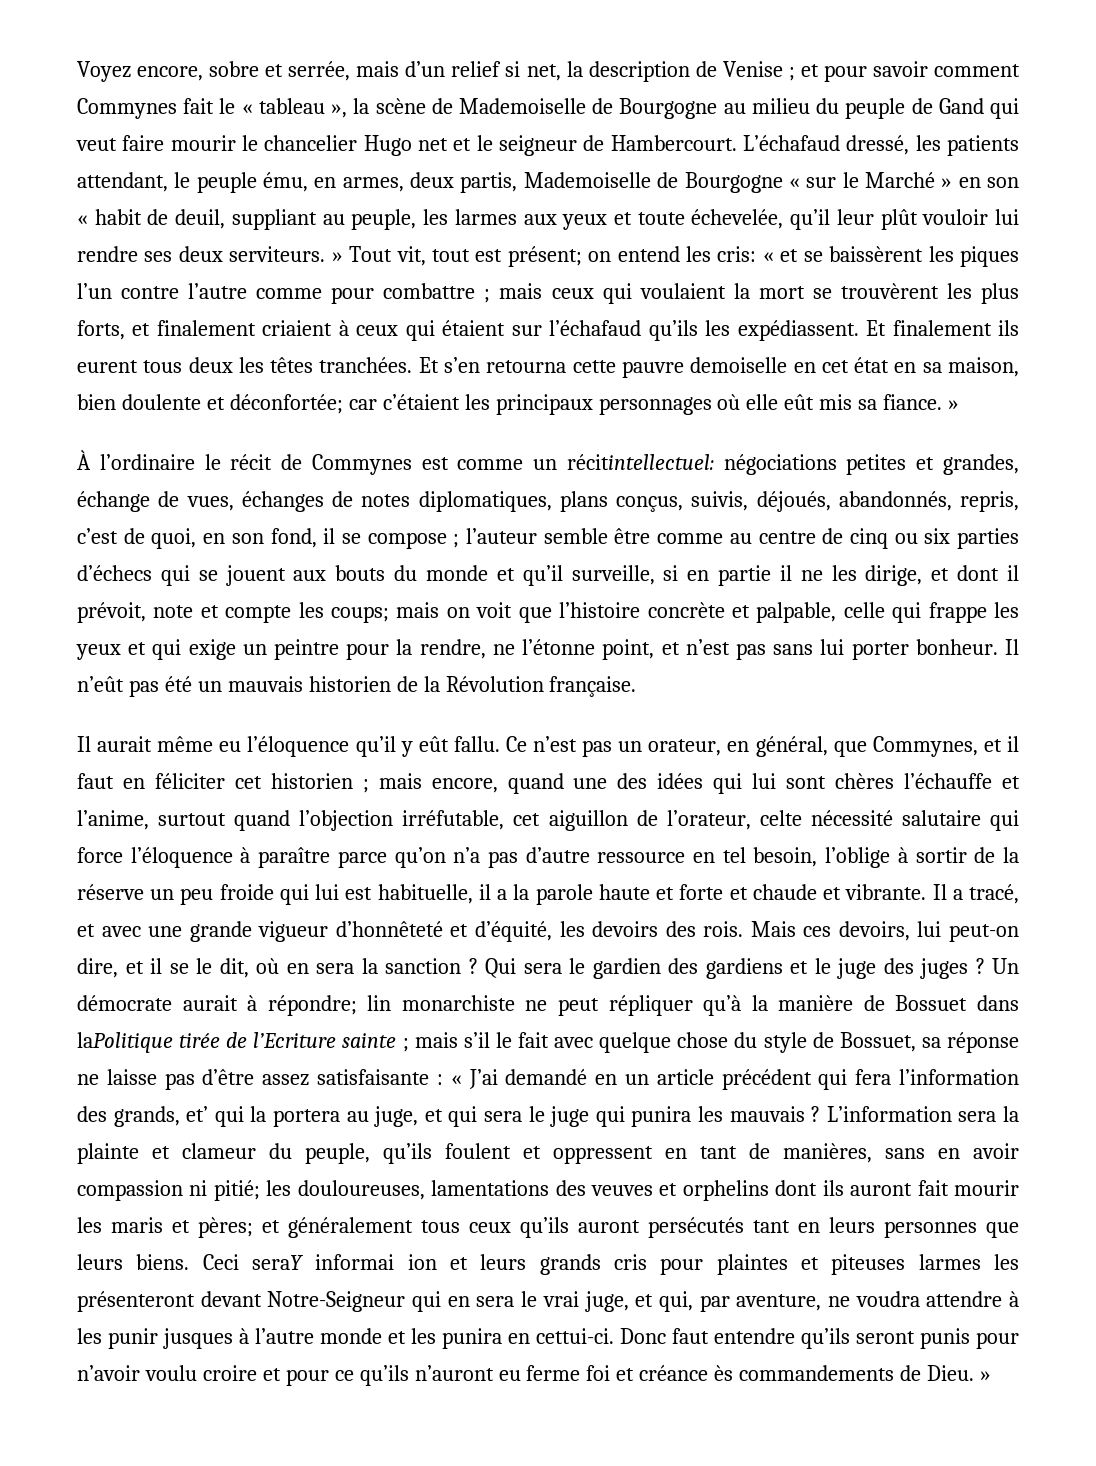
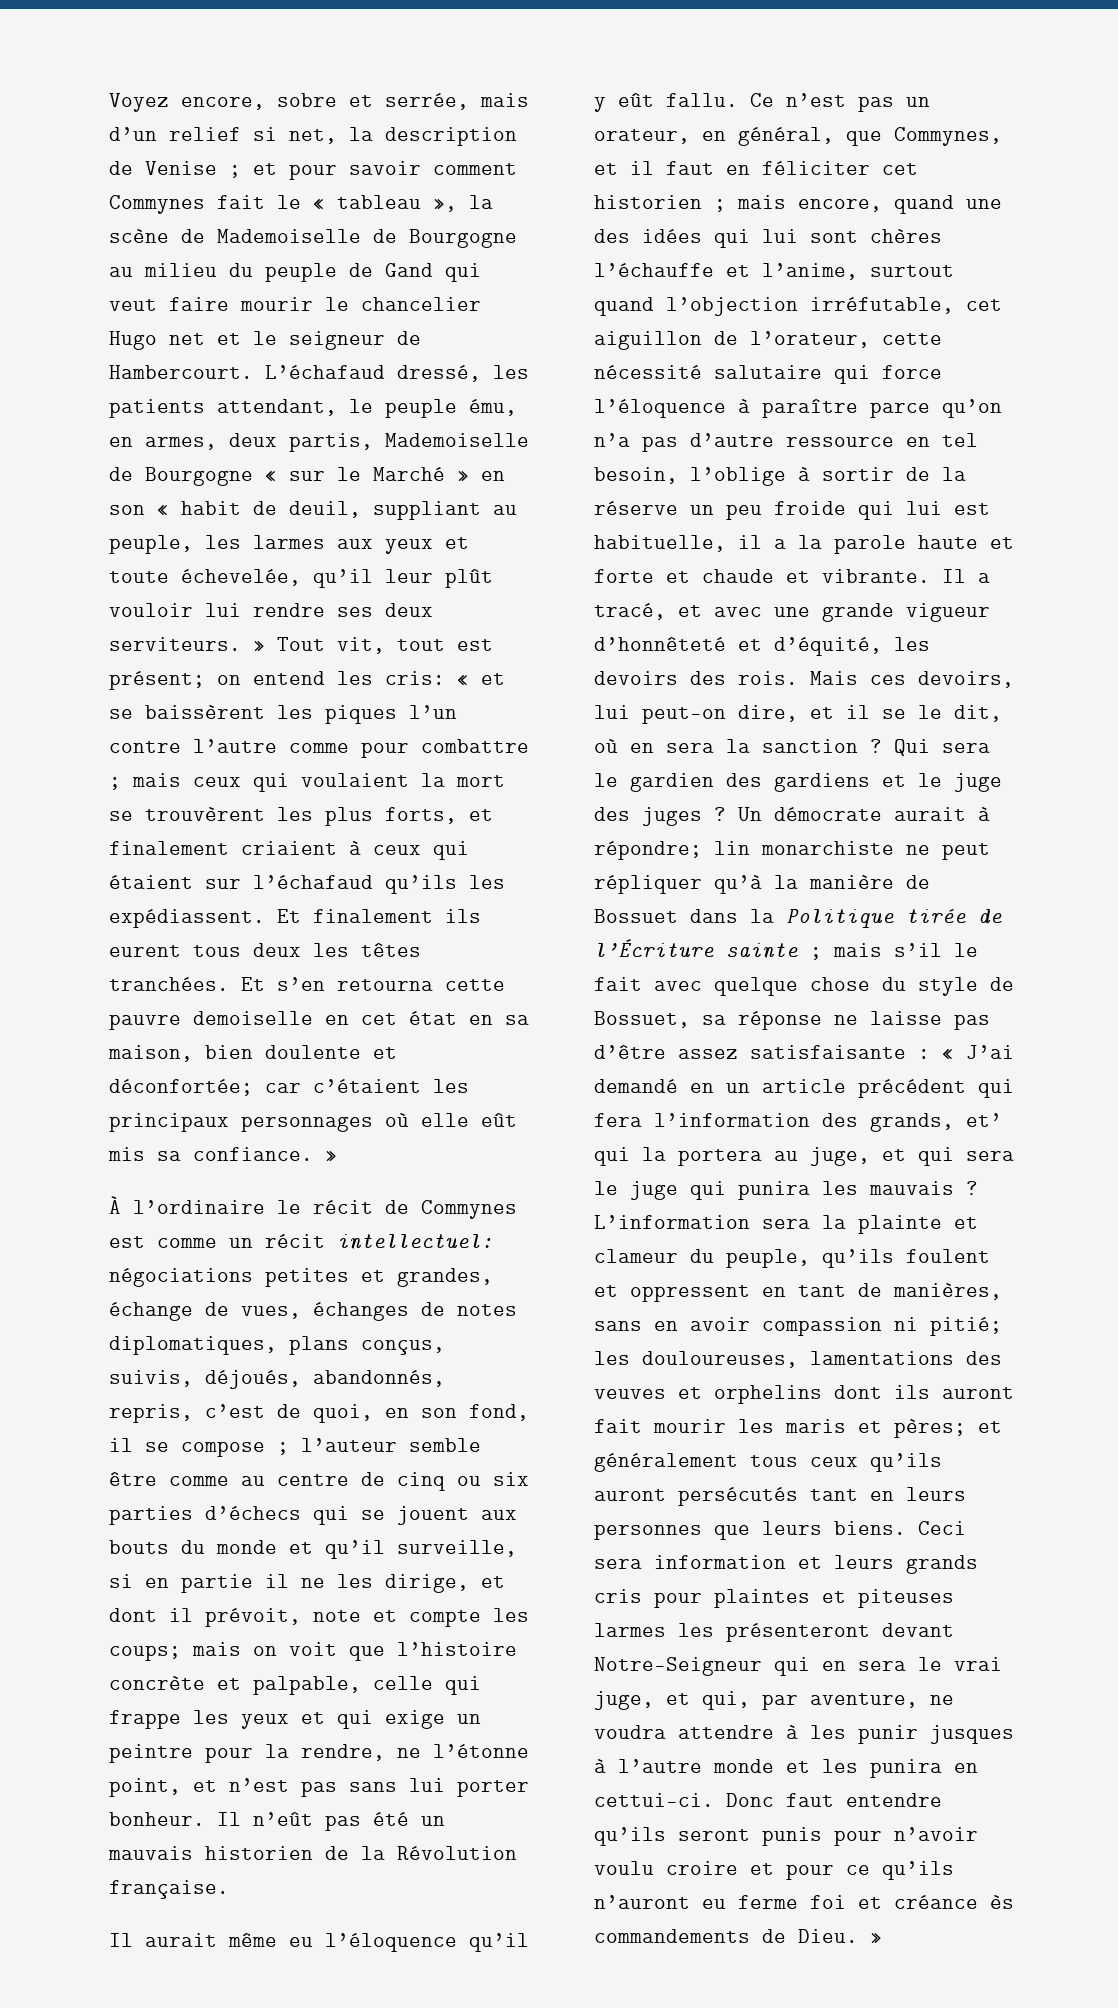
[883,394,943,410] fiance. -> [193,1147,313,1161] confiance.
[566,454,714,470] récitintellectuel: -> [265,1234,493,1250] récit intellectuel:
[759,810,802,826] celte -> [882,333,942,345] cette
[77,1032,173,1053] laPolitique -> [750,909,894,928] la Politique
[253,1032,337,1048] l’Ecriture -> [594,939,714,957] l’Écriture
[252,1254,437,1270] seraY informai ion -> [594,1555,786,1569] sera information

